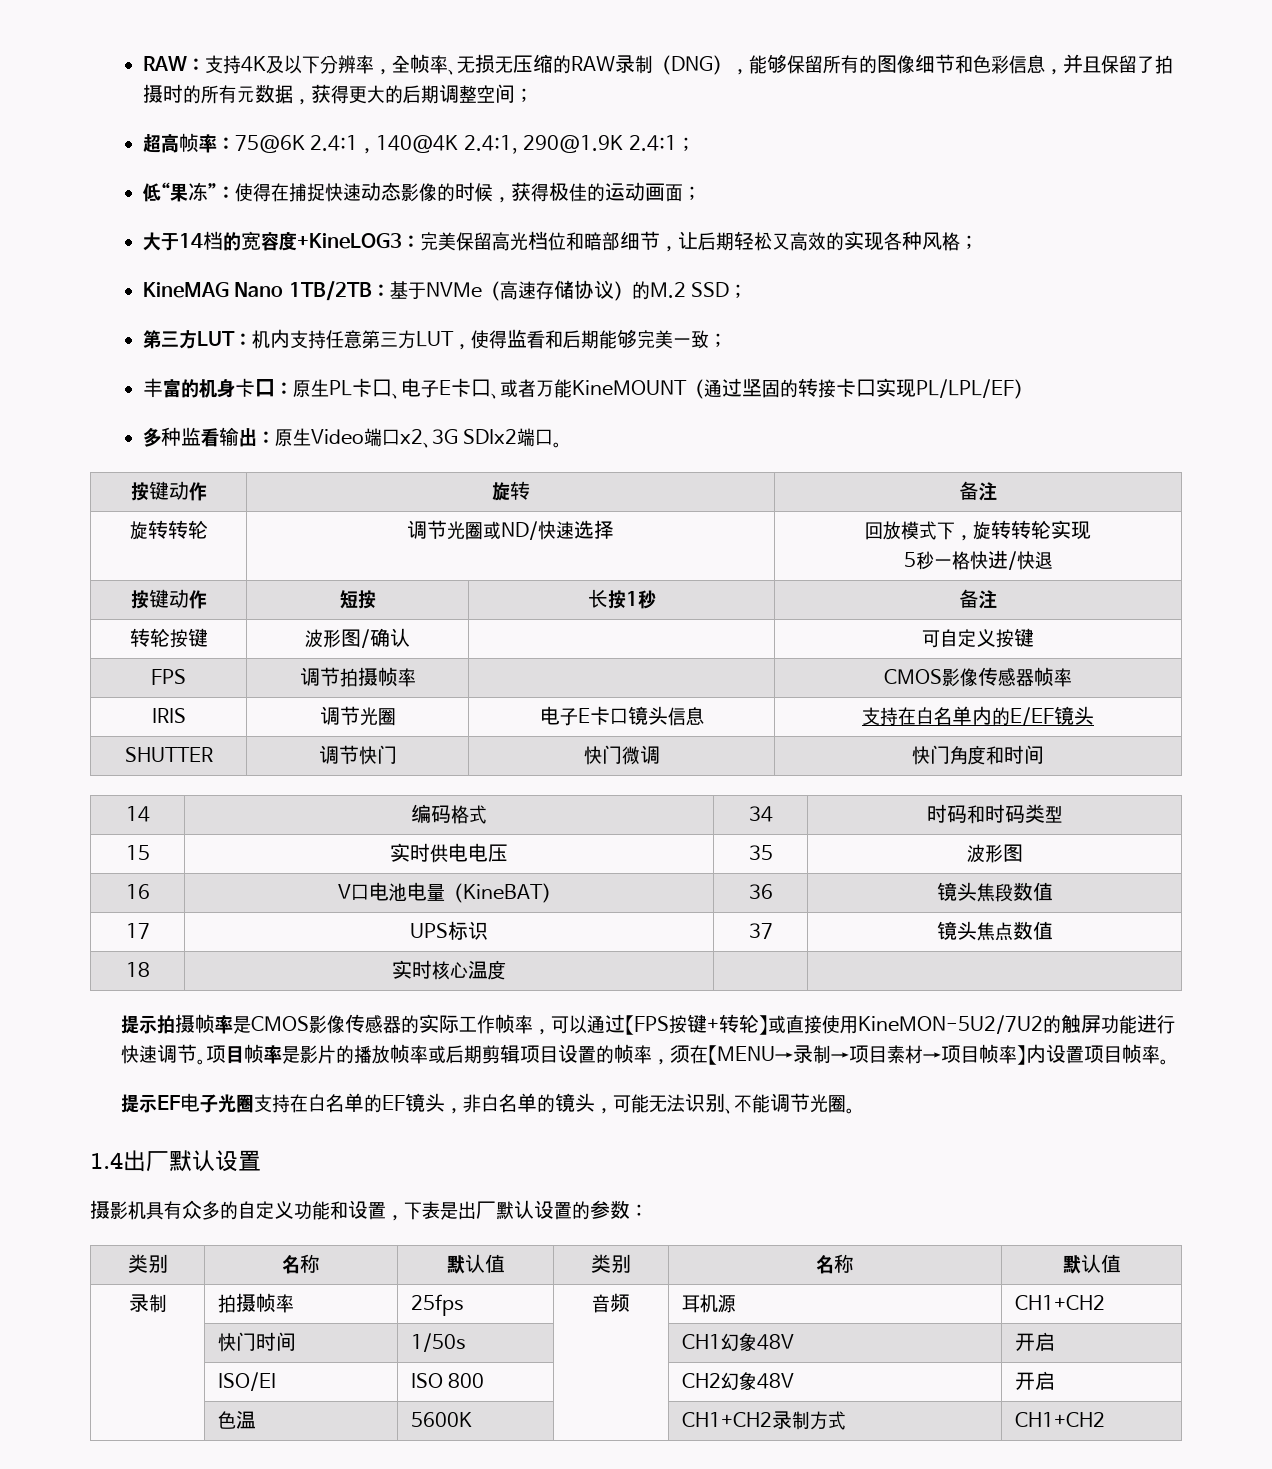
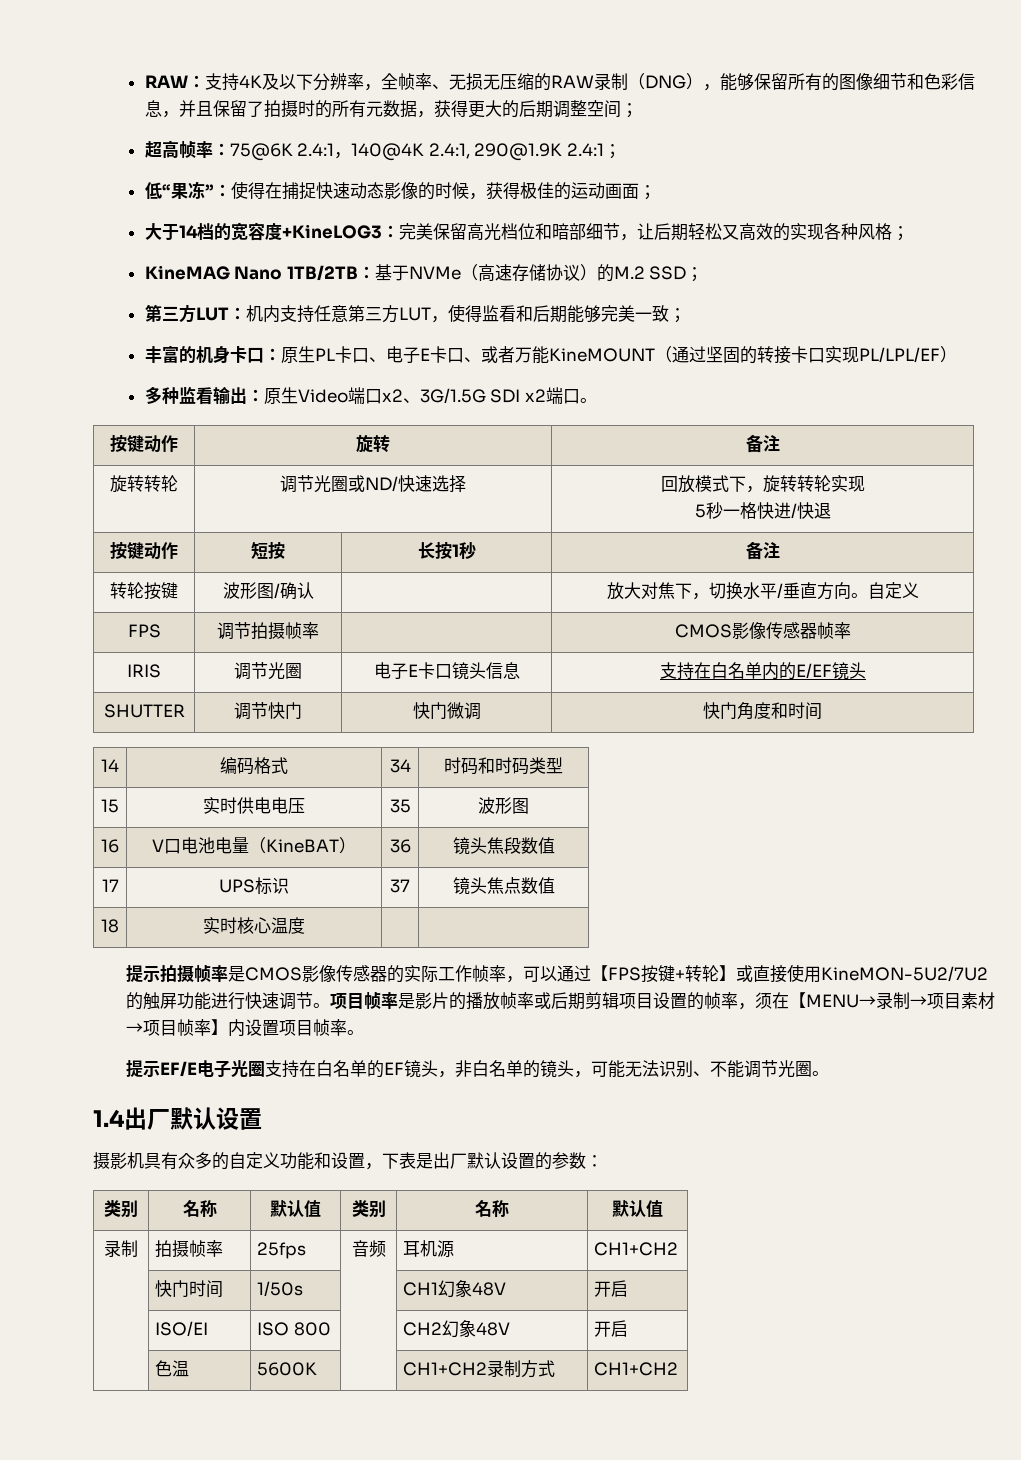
[432,429,518,444] 3G SDIx2 -> [419,388,546,404] 3G/1.5G SDI x2
[922,628,1034,648] 可自定义按键 -> [606,582,919,600] 放大对焦下，切换水平/垂直方向。自定义
[157,1095,181,1110] EF -> [159,1061,197,1077] EF/E

